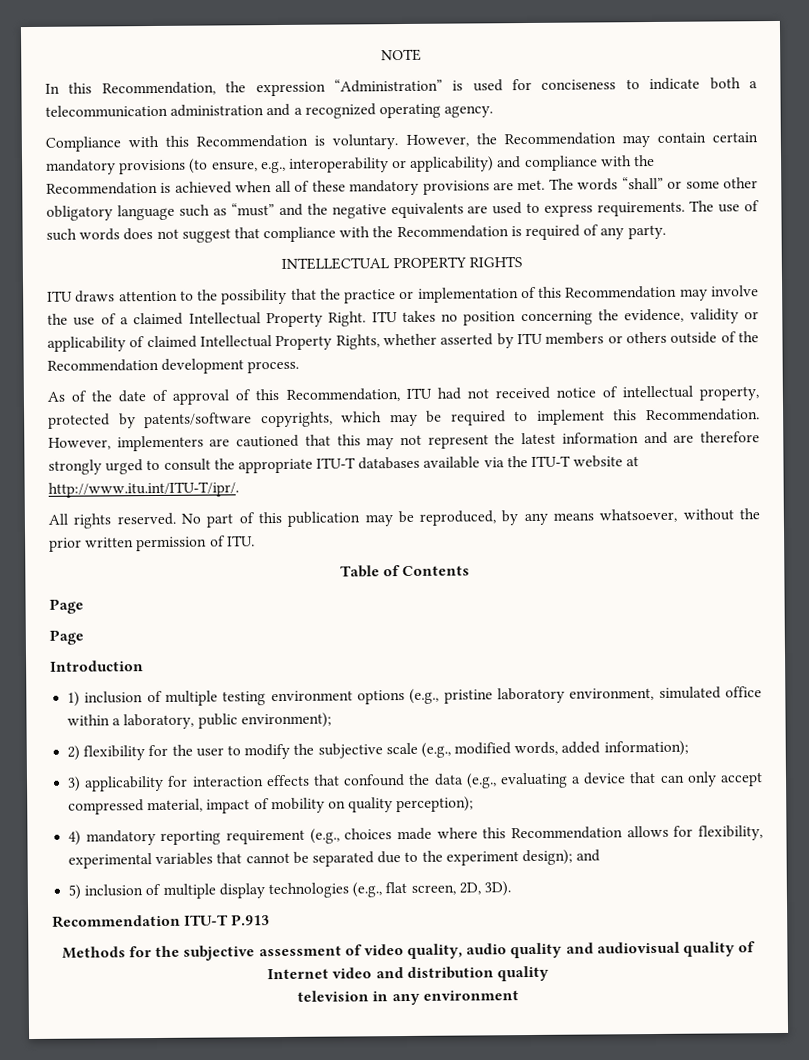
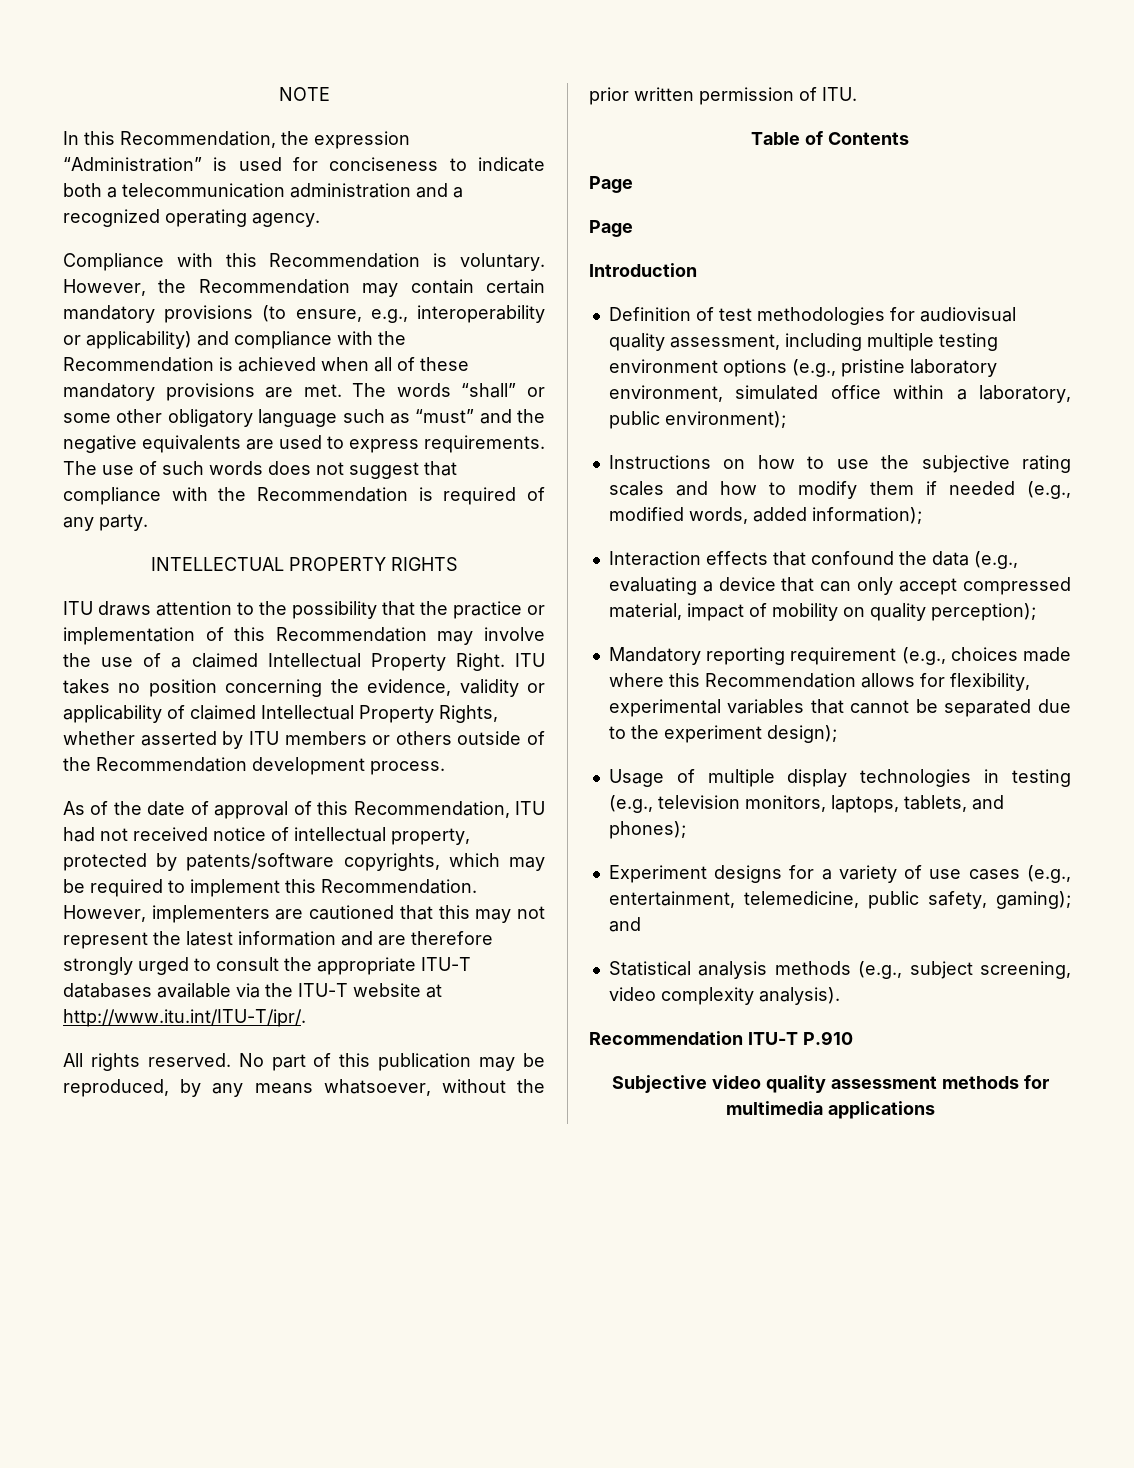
[67,690,163,707] 1) inclusion of -> [608,307,1016,325] [608,333,862,351] Definition of test methodologies for audiovisual quality assessment, including
[67,742,418,761] 2) flexibility for the user to modify the subjective scale -> [608,455,1071,473] [608,481,1015,499] Instructions on how to use the subjective rating scales and how to modify them if needed
[67,775,264,792] 3) applicability for interaction -> [608,551,701,566] Interaction
[68,830,156,846] 4) mandatory -> [608,647,701,665] Mandatory
[576,849,601,862] [68,884,144,900] and // 5) inclusion -> [608,769,664,787] // Usage
[352,881,511,898] [52,914,271,928] [61,941,756,961] [267,965,549,982] [297,990,519,1006] (e.g., flat screen, 2D, 3D). // Recommendation ITU-T P.913 // Methods for the subjective assessment of video quality, audio quality and audiovisual quality of Internet video and distribution quality // television in any environment -> [984,769,1071,787] [608,795,1004,813] [608,821,686,839] [608,865,1071,883] [608,891,1071,909] [608,917,641,932] [608,961,1071,979] [608,987,840,1005] [589,1031,853,1045] [611,1075,1049,1093] [725,1101,935,1119] in testing (e.g., television monitors, laptops, tablets, and phones); // Experiment designs for a variety of use cases (e.g., entertainment, telemedicine, public safety, gaming); and // Statistical analysis methods (e.g., subject screening, video complexity analysis). // Recommendation ITU-T P.910 // Subjective video quality assessment methods for multimedia applications

